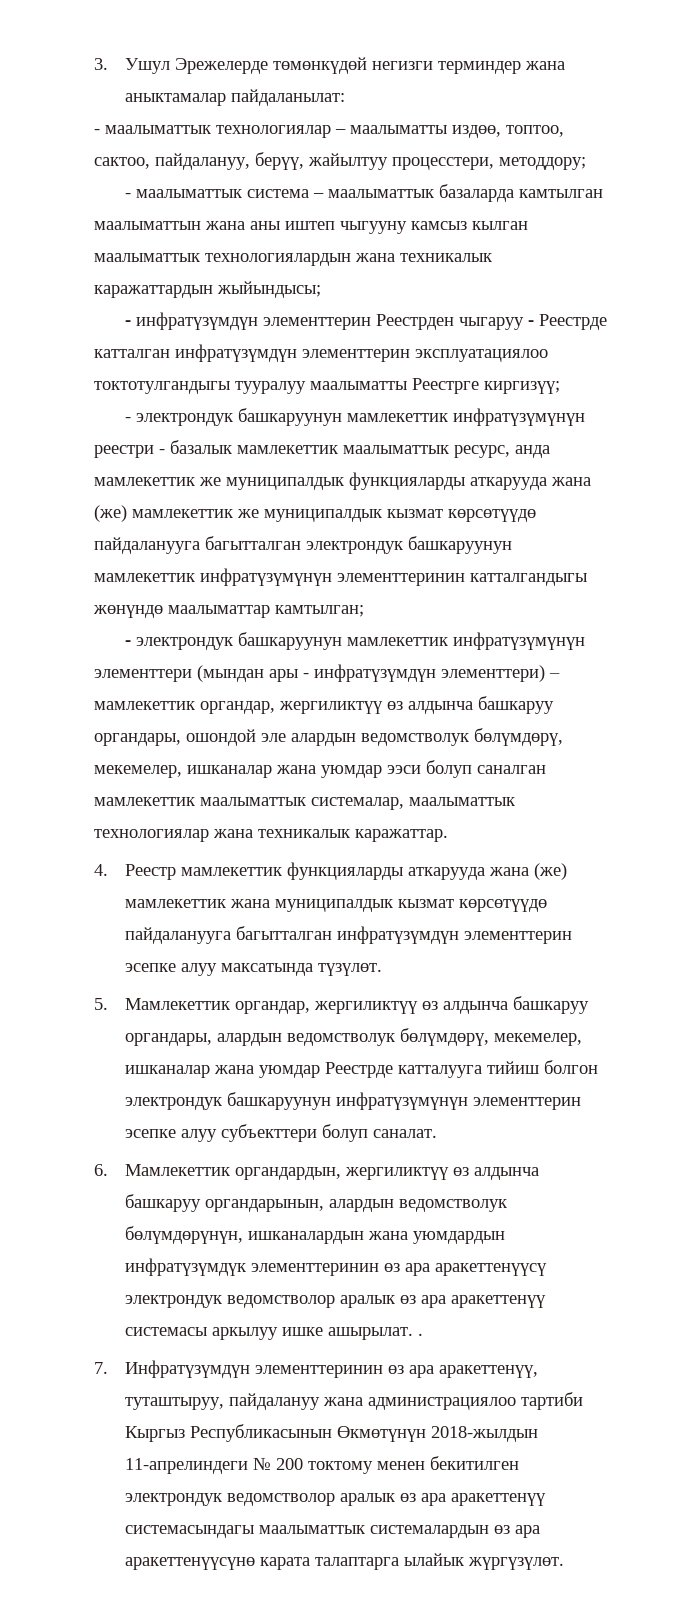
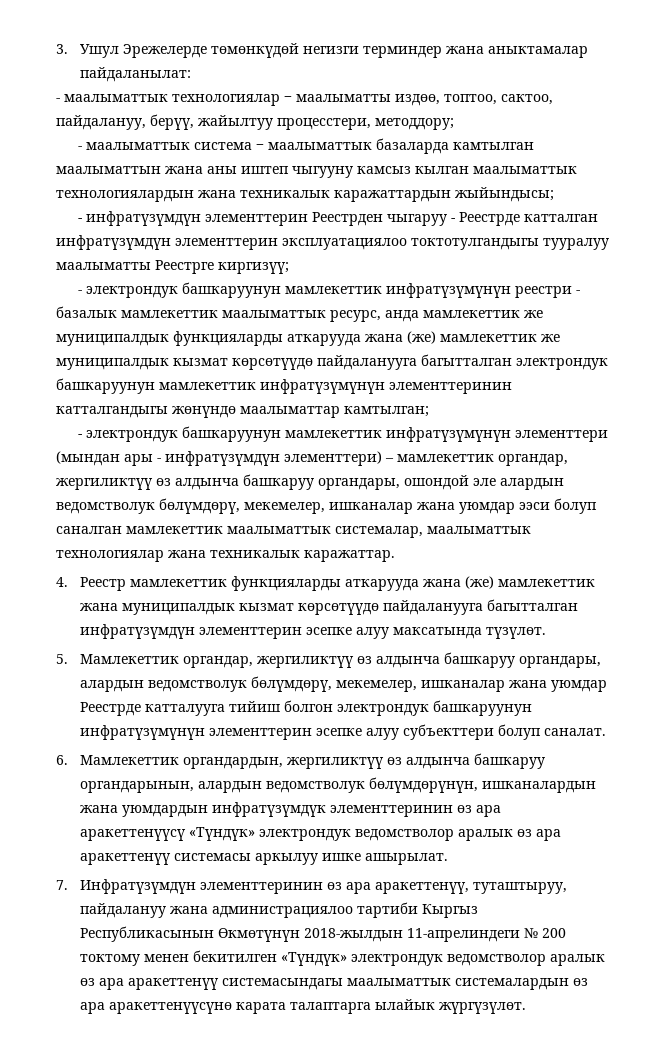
(547, 1269) none -> [189,827,256,841] «Түндүк»
[417,1333,423,1336] . -> (449, 859) none
(519, 1463) none -> [281,952,348,966] «Түндүк»

